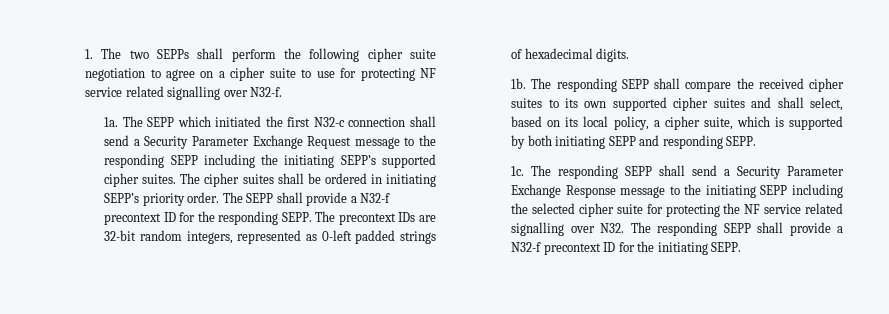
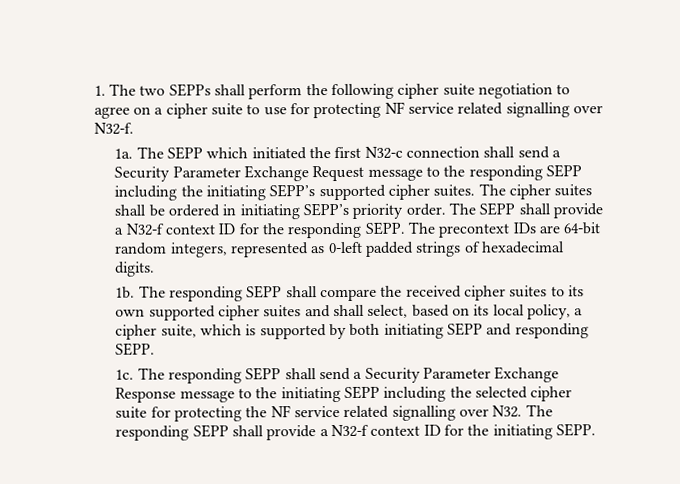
[104,213,162,225] precontext -> [165,224,216,235] context
[104,230,137,241] 32-bit -> [563,222,601,235] 64-bit
[543,243,601,255] precontext -> [370,425,421,436] context

